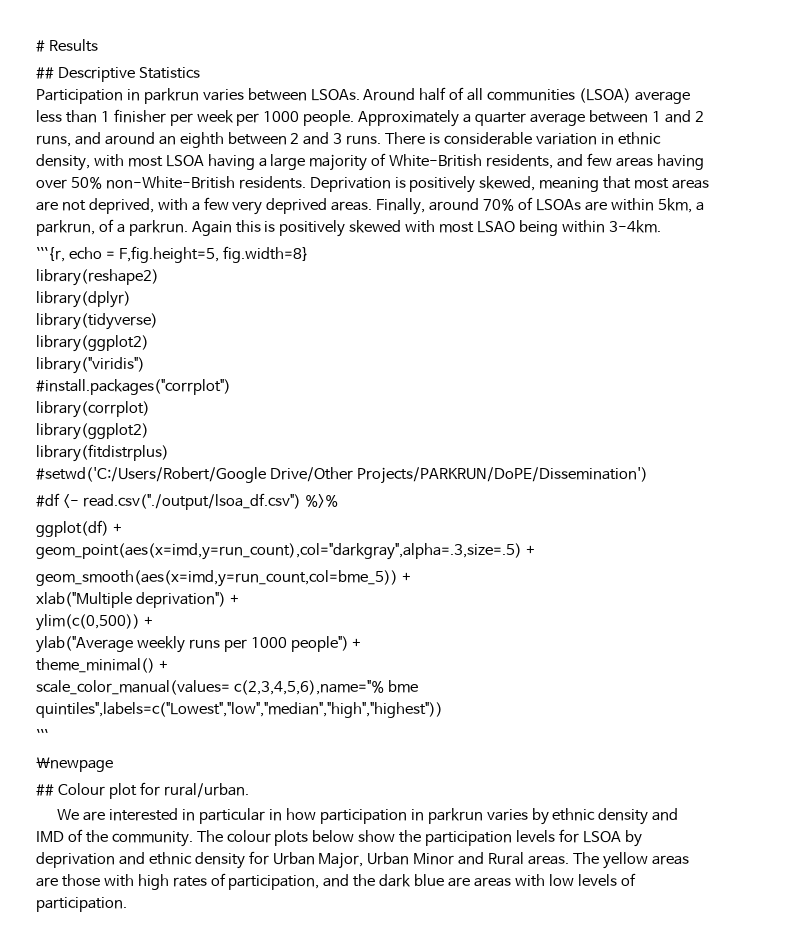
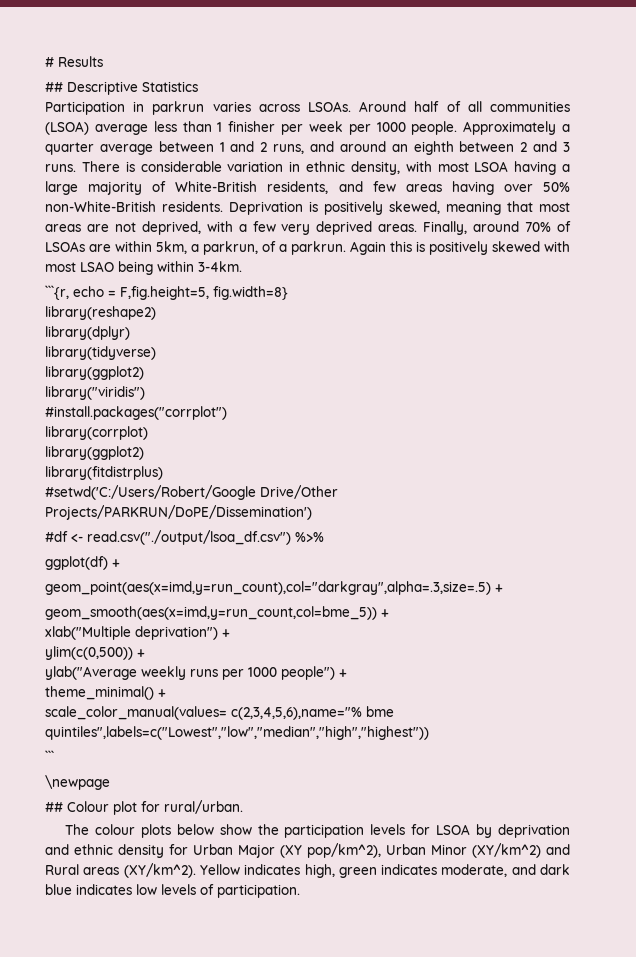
[247,88,307,101] between -> [258,104,300,112] across
[57,808,679,825] [36,829,193,847] We are interested in particular in how participation in parkrun varies by ethnic density and IMD of the community. -> (243, 807) none
[318,852,364,869] Major, -> [238,843,381,858] Major (XY pop/km^2),
(455, 859) none -> [472,843,541,858] (XY/km^2)
[528,852,689,869] [36,873,545,890] areas. The yellow areas are those with high rates of participation, and the dark blue are areas with -> [83,863,570,878] [45,884,132,895] areas (XY/km^2). Yellow indicates high, green indicates moderate, and dark blue indicates

